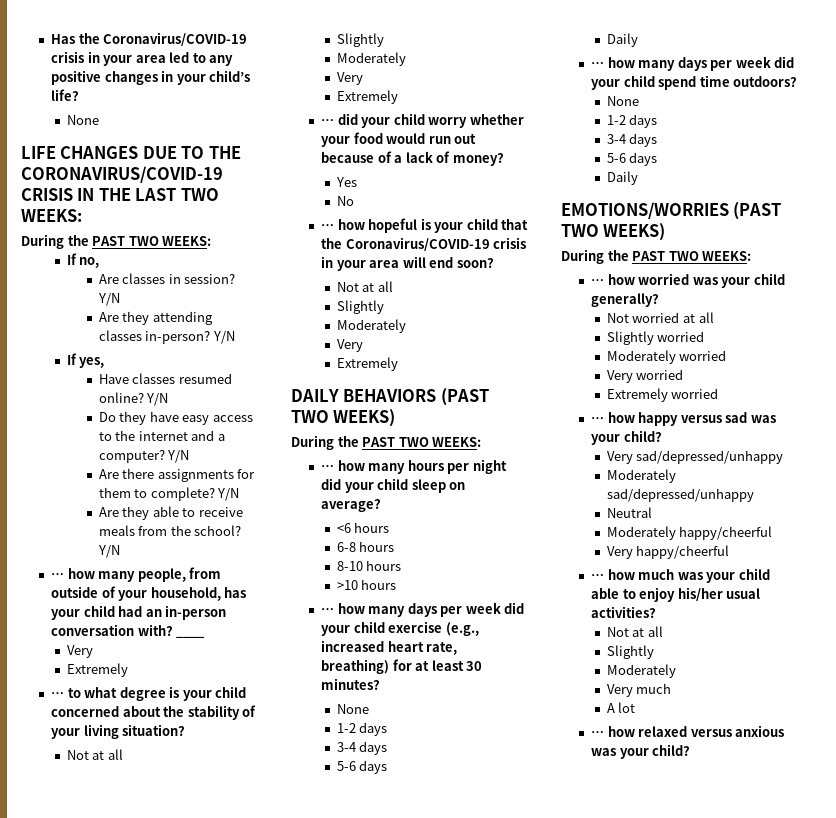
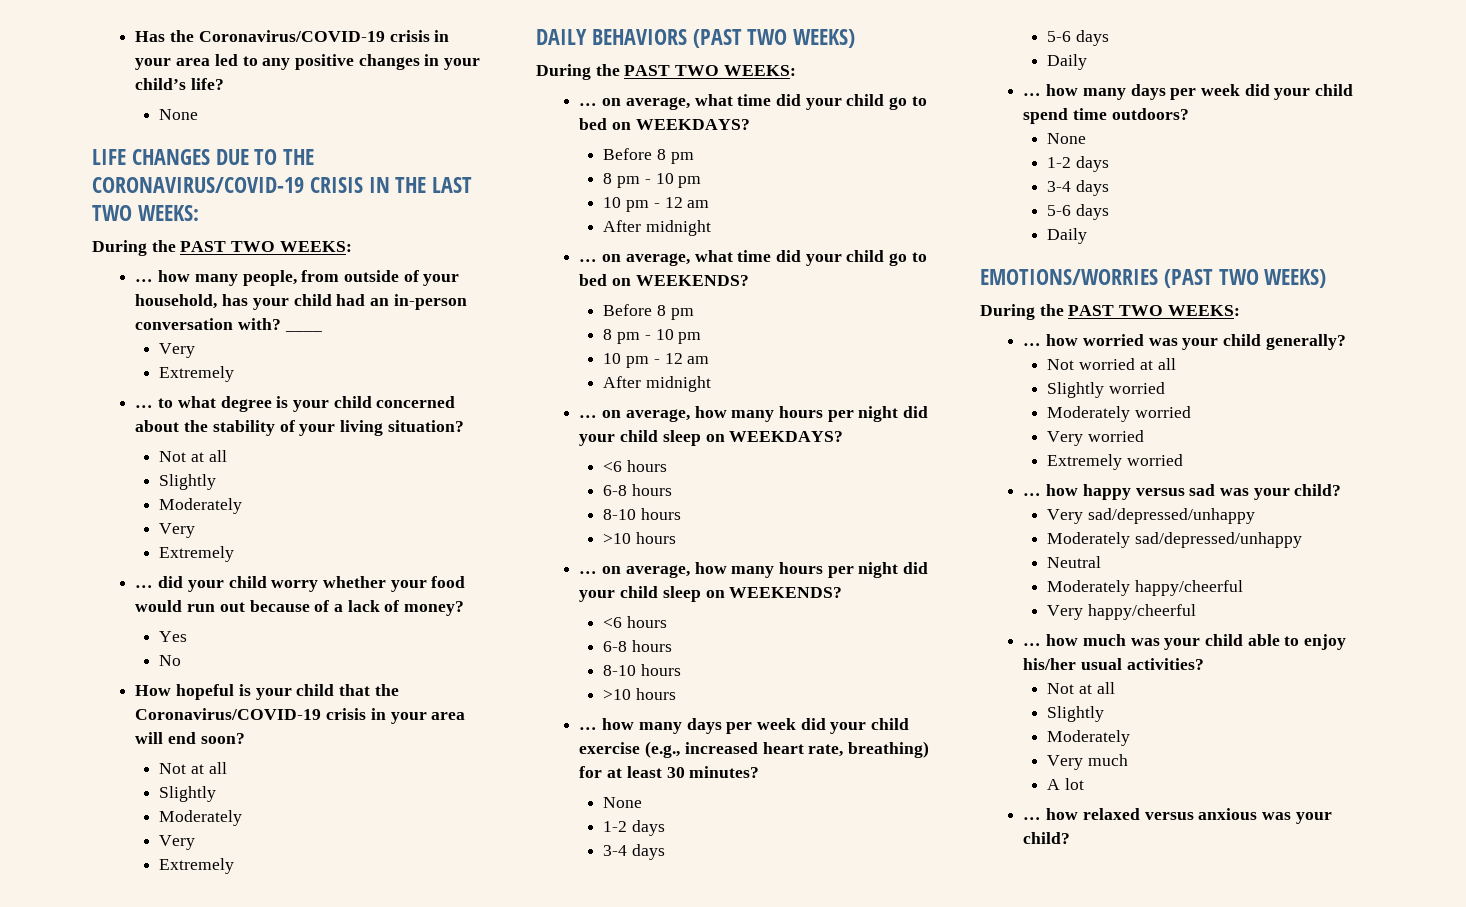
[66,253,100,268] [98,273,236,284] [97,293,120,306] [98,311,213,325] [98,330,235,344] [66,353,105,368] [98,373,232,384] [98,392,169,406] [98,411,253,425] [98,430,225,441] [98,450,190,463] [98,468,256,482] [98,487,240,501] [98,506,243,520] [98,525,242,536] [97,545,120,558] // If no, // Are classes in session? Y/N // Are they attending classes in-person? Y/N // If yes, // Have classes resumed online? Y/N // Do they have easy access to the internet and a computer? Y/N // Are there assignments for them to complete? Y/N // Are they able to receive meals from the school? Y/N -> (352, 246) none
[321,219,365,230] … how -> [135,685,172,696] How
(335, 468) none -> [602,94,927,110] [579,118,750,130] [603,148,694,164] [603,173,702,188] [603,197,710,212] [603,220,712,236] [579,250,927,266] [579,274,749,286] [603,304,694,320] [603,329,702,344] [603,353,710,368] [603,376,712,392] [579,409,690,422] on average, what time did your child go to bed on WEEKDAYS? // Before 8 pm // 8 pm - 10 pm // 10 pm - 12 am // After midnight // … on average, what time did your child go to bed on WEEKENDS? // Before 8 pm // 8 pm - 10 pm // 10 pm - 12 am // After midnight // … on average,
[321,499,382,512] average? -> [729,431,844,442] [603,460,668,472] [603,484,673,496] [603,508,682,520] [603,532,677,544] [579,562,929,578] [579,586,843,602] WEEKDAYS? // <6 hours // 6-8 hours // 8-10 hours // >10 hours // … on average, how many hours per night did your child sleep on WEEKENDS?

